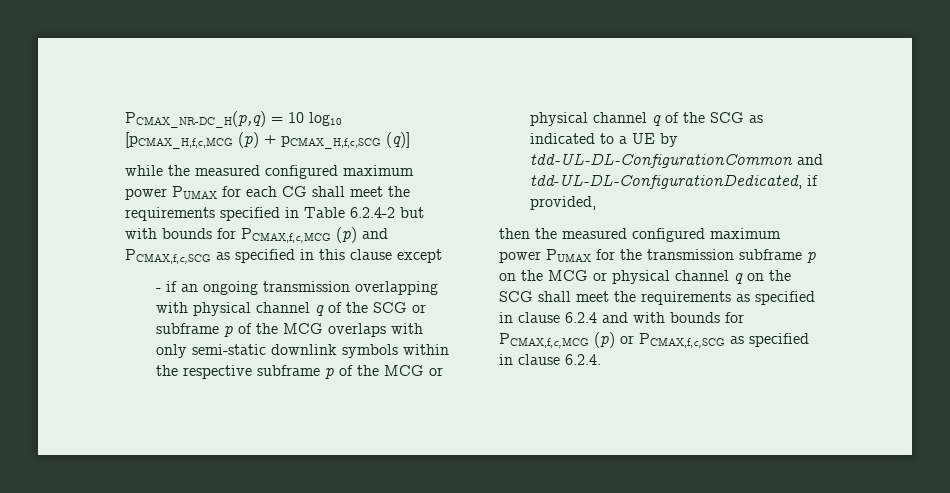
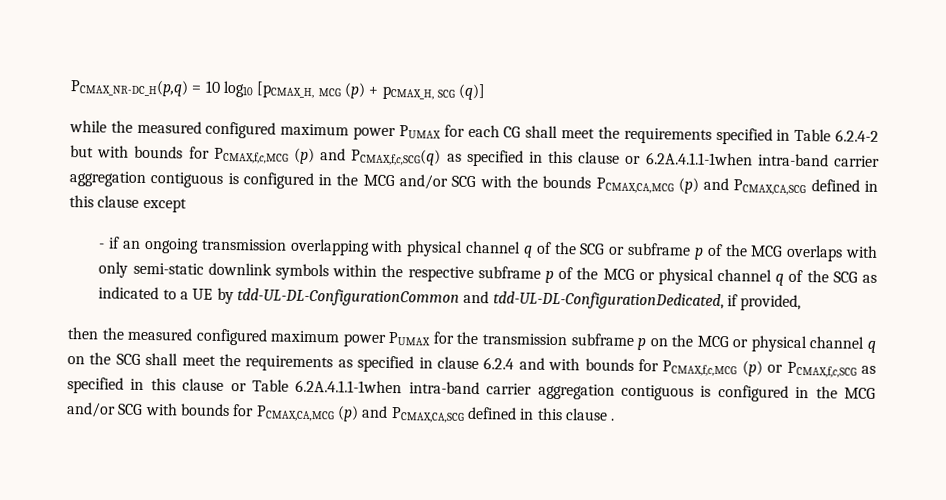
[125,132,381,149] [pCMAX_H,f,c,MCG (p) + pCMAX_H,f,c,SCG -> [256,81,455,100] [pCMAX_H, MCG (p) + pCMAX_H, SCG
[125,249,392,264] PCMAX,f,c,SCG as specified in this clause -> [351,148,880,167] [69,171,878,196] [69,195,140,208] PCMAX,f,c,SCG(q) as specified in this clause or 6.2A.4.1.1-1when intra-band carrier aggregation contiguous is configured in the MCG and/or SCG with the bounds PCMAX,CA,MCG (p) and PCMAX,CA,SCG defined in this clause
[518,354,601,365] clause 6.2.4. -> [150,378,876,402] [66,402,615,423] this clause or Table 6.2A.4.1.1-1when intra-band carrier aggregation contiguous is configured in the MCG and/or SCG with bounds for PCMAX,CA,MCG (p) and PCMAX,CA,SCG defined in this clause .

